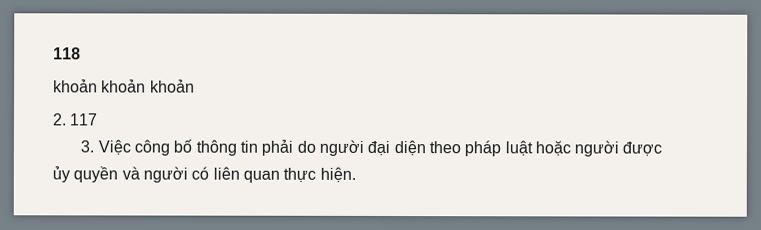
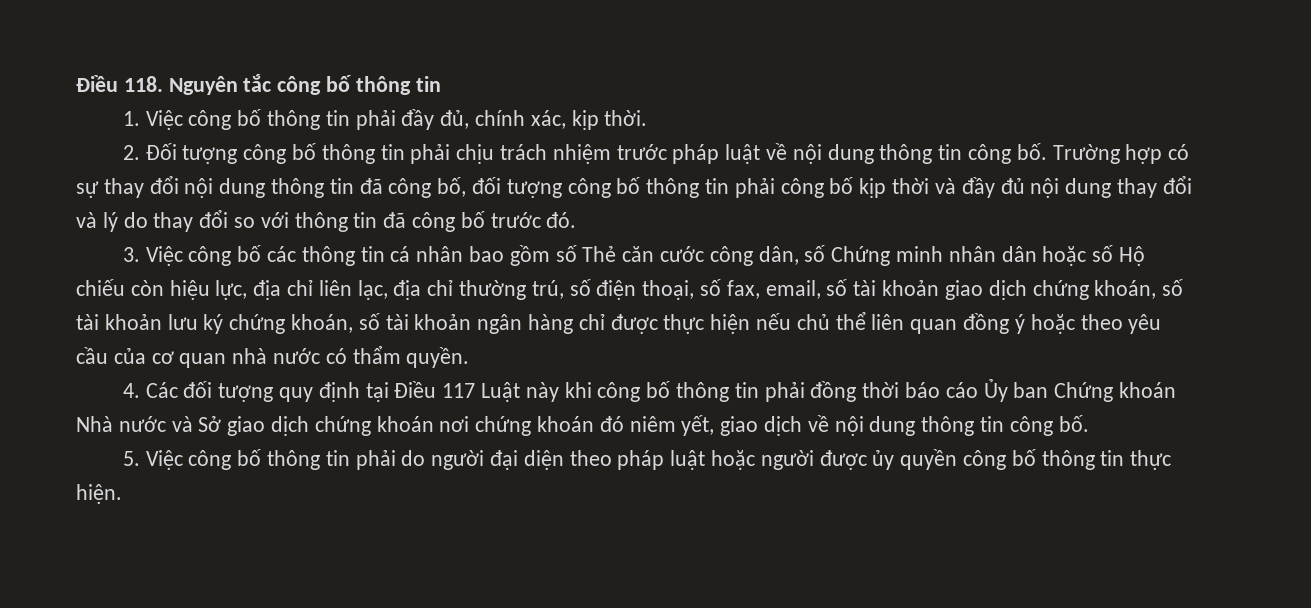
[53,47,81,60] [53,79,195,93] [52,113,99,126] [80,140,95,153] 118 // khoản khoản khoản // 2. 117 // 3. -> [76,74,441,95] [122,109,648,130] [122,143,1190,164] [76,176,1192,198] [76,210,577,232] [122,245,1146,266] [76,279,1185,300] [76,312,1162,334] [76,346,470,368] [122,379,1177,402] [76,415,1089,436] [122,451,140,466] Điều 118. Nguyên tắc công bố thông tin // 1. Việc công bố thông tin phải đầy đủ, chính xác, kịp thời. // 2. Đối tượng công bố thông tin phải chịu trách nhiệm trước pháp luật về nội dung thông tin công bố. Trường hợp có sự thay đổi nội dung thông tin đã công bố, đối tượng công bố thông tin phải công bố kịp thời và đầy đủ nội dung thay đổi và lý do thay đổi so với thông tin đã công bố trước đó. // 3. Việc công bố các thông tin cá nhân bao gồm số Thẻ căn cước công dân, số Chứng minh nhân dân hoặc số Hộ chiếu còn hiệu lực, địa chỉ liên lạc, địa chỉ thường trú, số điện thoại, số fax, email, số tài khoản giao dịch chứng khoán, số tài khoản lưu ký chứng khoán, số tài khoản ngân hàng chỉ được thực hiện nếu chủ thể liên quan đồng ý hoặc theo yêu cầu của cơ quan nhà nước có thẩm quyền. // 4. Các đối tượng quy định tại Điều 117 Luật này khi công bố thông tin phải đồng thời báo cáo Ủy ban Chứng khoán Nhà nước và Sở giao dịch chứng khoán nơi chứng khoán đó niêm yết, giao dịch về nội dung thông tin công bố. // 5.
[121,166,280,183] và người có liên quan -> [963,449,1125,470] công bố thông tin

